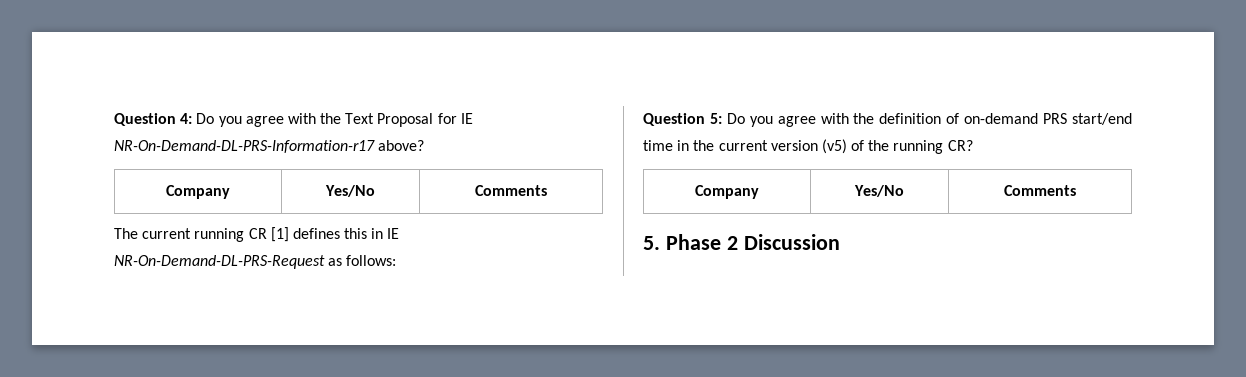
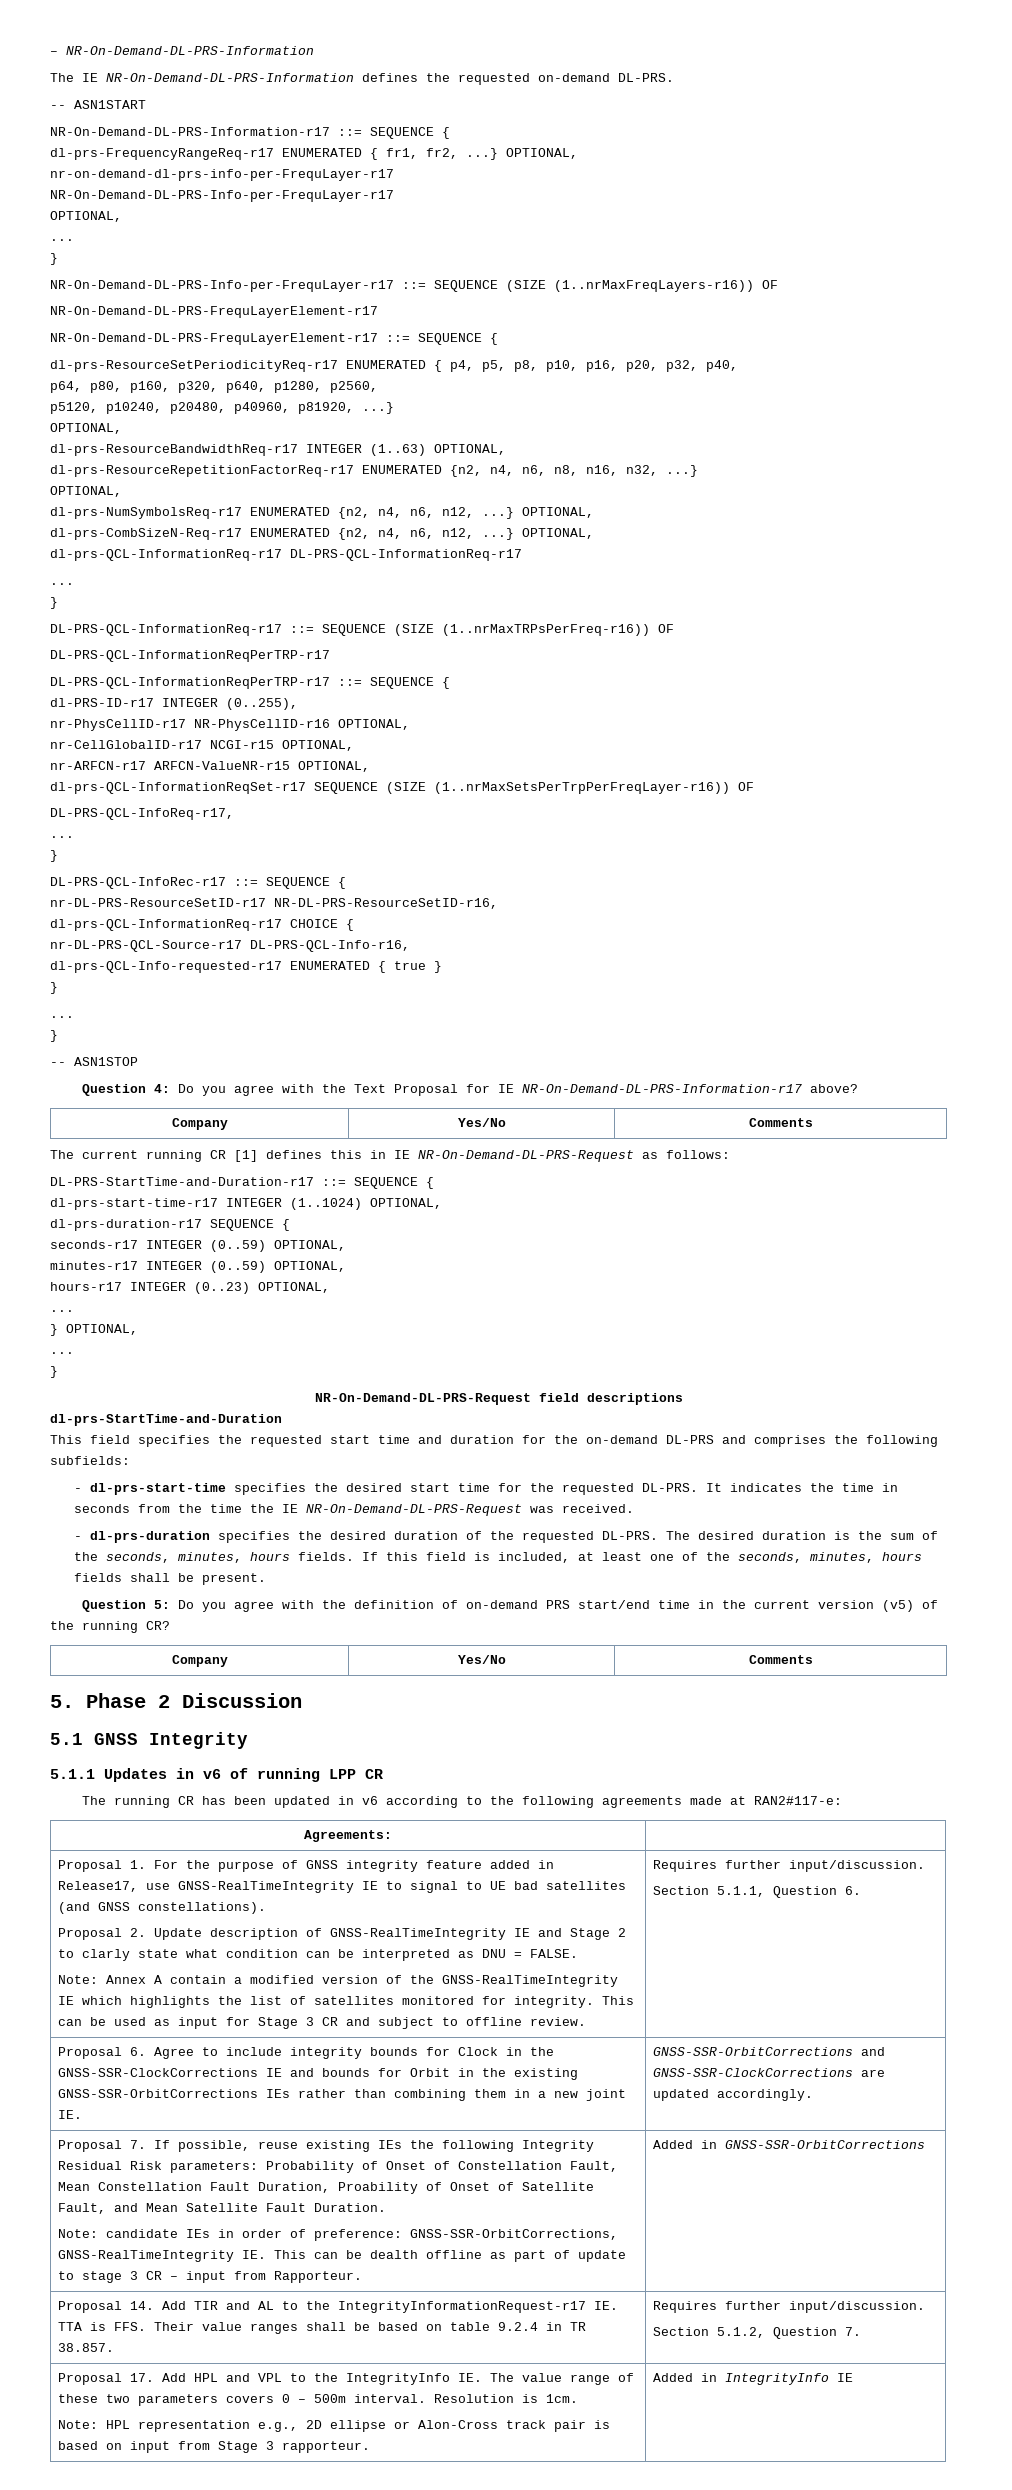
(114, 119) none -> [50,46,314,55] [50,73,674,85] [50,100,146,109] [50,127,450,139] [50,148,578,160] [50,169,394,181] [50,190,394,202] [50,211,122,222] [50,239,74,241] [50,253,58,265] [50,280,778,292] [50,306,378,318] [50,333,498,345] [50,360,738,372] [50,381,378,393] [50,402,394,414] [50,423,122,434] [50,444,506,456] [50,465,698,477] [50,486,122,497] [50,507,594,519] [50,528,594,540] [50,549,522,561] [50,583,74,585] [50,597,58,609] [50,624,674,636] [50,650,330,662] [50,677,450,689] [50,698,298,710] [50,719,410,731] [50,740,354,751] [50,761,370,772] [50,782,754,794] [50,808,234,820] [50,836,74,838] [50,850,58,862] [50,877,346,889] [50,898,498,909] [50,919,354,931] [50,940,410,952] [50,961,442,973] [50,982,58,994] [50,1016,74,1018] [50,1030,58,1042] [50,1057,138,1066] – NR-On-Demand-DL-PRS-Information // The IE NR-On-Demand-DL-PRS-Information defines the requested on-demand DL-PRS. // -- ASN1START // NR-On-Demand-DL-PRS-Information-r17 ::= SEQUENCE { // dl-prs-FrequencyRangeReq-r17 ENUMERATED { fr1, fr2, ...} OPTIONAL, // nr-on-demand-dl-prs-info-per-FrequLayer-r17 // NR-On-Demand-DL-PRS-Info-per-FrequLayer-r17 // OPTIONAL, // ... // } // NR-On-Demand-DL-PRS-Info-per-FrequLayer-r17 ::= SEQUENCE (SIZE (1..nrMaxFreqLayers-r16)) OF // NR-On-Demand-DL-PRS-FrequLayerElement-r17 // NR-On-Demand-DL-PRS-FrequLayerElement-r17 ::= SEQUENCE { // dl-prs-ResourceSetPeriodicityReq-r17 ENUMERATED { p4, p5, p8, p10, p16, p20, p32, p40, // p64, p80, p160, p320, p640, p1280, p2560, // p5120, p10240, p20480, p40960, p81920, ...} // OPTIONAL, // dl-prs-ResourceBandwidthReq-r17 INTEGER (1..63) OPTIONAL, // dl-prs-ResourceRepetitionFactorReq-r17 ENUMERATED {n2, n4, n6, n8, n16, n32, ...} // OPTIONAL, // dl-prs-NumSymbolsReq-r17 ENUMERATED {n2, n4, n6, n12, ...} OPTIONAL, // dl-prs-CombSizeN-Req-r17 ENUMERATED {n2, n4, n6, n12, ...} OPTIONAL, // dl-prs-QCL-InformationReq-r17 DL-PRS-QCL-InformationReq-r17 // ... // } // DL-PRS-QCL-InformationReq-r17 ::= SEQUENCE (SIZE (1..nrMaxTRPsPerFreq-r16)) OF // DL-PRS-QCL-InformationReqPerTRP-r17 // DL-PRS-QCL-InformationReqPerTRP-r17 ::= SEQUENCE { // dl-PRS-ID-r17 INTEGER (0..255), // nr-PhysCellID-r17 NR-PhysCellID-r16 OPTIONAL, // nr-CellGlobalID-r17 NCGI-r15 OPTIONAL, // nr-ARFCN-r17 ARFCN-ValueNR-r15 OPTIONAL, // dl-prs-QCL-InformationReqSet-r17 SEQUENCE (SIZE (1..nrMaxSetsPerTrpPerFreqLayer-r16)) OF // DL-PRS-QCL-InfoReq-r17, // ... // } // DL-PRS-QCL-InfoRec-r17 ::= SEQUENCE { // nr-DL-PRS-ResourceSetID-r17 NR-DL-PRS-ResourceSetID-r16, // dl-prs-QCL-InformationReq-r17 CHOICE { // nr-DL-PRS-QCL-Source-r17 DL-PRS-QCL-Info-r16, // dl-prs-QCL-Info-requested-r17 ENUMERATED { true } // } // ... // } // -- ASN1STOP //
(397, 260) none -> [50,1177,434,1189] [50,1198,442,1210] [50,1219,290,1231] [50,1240,346,1252] [50,1261,346,1273] [50,1282,330,1294] [50,1310,74,1312] [50,1324,138,1336] [50,1352,74,1354] [50,1366,58,1378] [314,1393,683,1405] [50,1414,282,1426] [50,1435,938,1447] [50,1456,130,1465] [73,1483,898,1495] [73,1504,634,1516] [73,1531,938,1543] [73,1552,922,1563] [73,1573,266,1585] // DL-PRS-StartTime-and-Duration-r17 ::= SEQUENCE { // dl-prs-start-time-r17 INTEGER (1..1024) OPTIONAL, // dl-prs-duration-r17 SEQUENCE { // seconds-r17 INTEGER (0..59) OPTIONAL, // minutes-r17 INTEGER (0..59) OPTIONAL, // hours-r17 INTEGER (0..23) OPTIONAL, // ... // } OPTIONAL, // ... // } // NR-On-Demand-DL-PRS-Request field descriptions // dl-prs-StartTime-and-Duration // This field specifies the requested start time and duration for the on-demand DL-PRS and comprises the following subfields: // - dl-prs-start-time specifies the desired start time for the requested DL-PRS. It indicates the time in seconds from the time the IE NR-On-Demand-DL-PRS-Request was received. // - dl-prs-duration specifies the desired duration of the requested DL-PRS. The desired duration is the sum of the seconds, minutes, hours fields. If this field is included, at least one of the seconds, minutes, hours fields shall be present.
(840, 242) none -> [50,1732,248,1749] [50,1768,383,1782] [81,1796,842,1808] [304,1830,392,1842] [57,1860,554,1872] [57,1881,626,1893] [57,1902,266,1914] [57,1928,626,1940] [57,1949,578,1961] [57,1975,618,1987] [57,1996,634,2008] [57,2017,586,2029] [652,1860,925,1872] [652,1886,861,1898] [57,2047,554,2059] [57,2068,578,2080] [57,2089,626,2101] [57,2110,82,2119] [652,2047,885,2056] [652,2068,885,2077] [652,2089,813,2101] [57,2140,594,2152] [57,2161,618,2173] [57,2182,594,2194] [57,2203,386,2214] [57,2229,618,2241] [57,2250,626,2262] [57,2271,362,2283] [652,2140,925,2149] [57,2301,618,2313] [57,2322,586,2334] [57,2343,114,2352] [652,2301,925,2313] [652,2327,861,2339] [57,2373,634,2385] [57,2394,578,2406] [57,2420,610,2432] [57,2441,370,2453] [652,2373,853,2385] // 5.1 GNSS Integrity // 5.1.1 Updates in v6 of running LPP CR // The running CR has been updated in v6 according to the following agreements made at RAN2#117-e: // Agreements: | // Proposal 1. For the purpose of GNSS integrity feature added in Release17, use GNSS-RealTimeIntegrity IE to signal to UE bad satellites (and GNSS constellations). // Proposal 2. Update description of GNSS-RealTimeIntegrity IE and Stage 2 to clarly state what condition can be interpreted as DNU = FALSE. // Note: Annex A contain a modified version of the GNSS-RealTimeIntegrity IE which highlights the list of satellites monitored for integrity. This can be used as input for Stage 3 CR and subject to offline review. | Requires further input/discussion. // Section 5.1.1, Question 6. // Proposal 6. Agree to include integrity bounds for Clock in the GNSS-SSR-ClockCorrections IE and bounds for Orbit in the existing GNSS-SSR-OrbitCorrections IEs rather than combining them in a new joint IE. | GNSS-SSR-OrbitCorrections and GNSS-SSR-ClockCorrections are updated accordingly. // Proposal 7. If possible, reuse existing IEs the following Integrity Residual Risk parameters: Probability of Onset of Constellation Fault, Mean Constellation Fault Duration, Proability of Onset of Satellite Fault, and Mean Satellite Fault Duration. // Note: candidate IEs in order of preference: GNSS-SSR-OrbitCorrections, GNSS-RealTimeIntegrity IE. This can be dealth offline as part of update to stage 3 CR – input from Rapporteur. | Added in GNSS-SSR-OrbitCorrections // Proposal 14. Add TIR and AL to the IntegrityInformationRequest-r17 IE. TTA is FFS. Their value ranges shall be based on table 9.2.4 in TR 38.857. | Requires further input/discussion. // Section 5.1.2, Question 7. // Proposal 17. Add HPL and VPL to the IntegrityInfo IE. The value range of these two parameters covers 0 – 500m interval. Resolution is 1cm. // Note: HPL representation e.g., 2D ellipse or Alon-Cross track pair is based on input from Stage 3 rapporteur. | Added in IntegrityInfo IE

